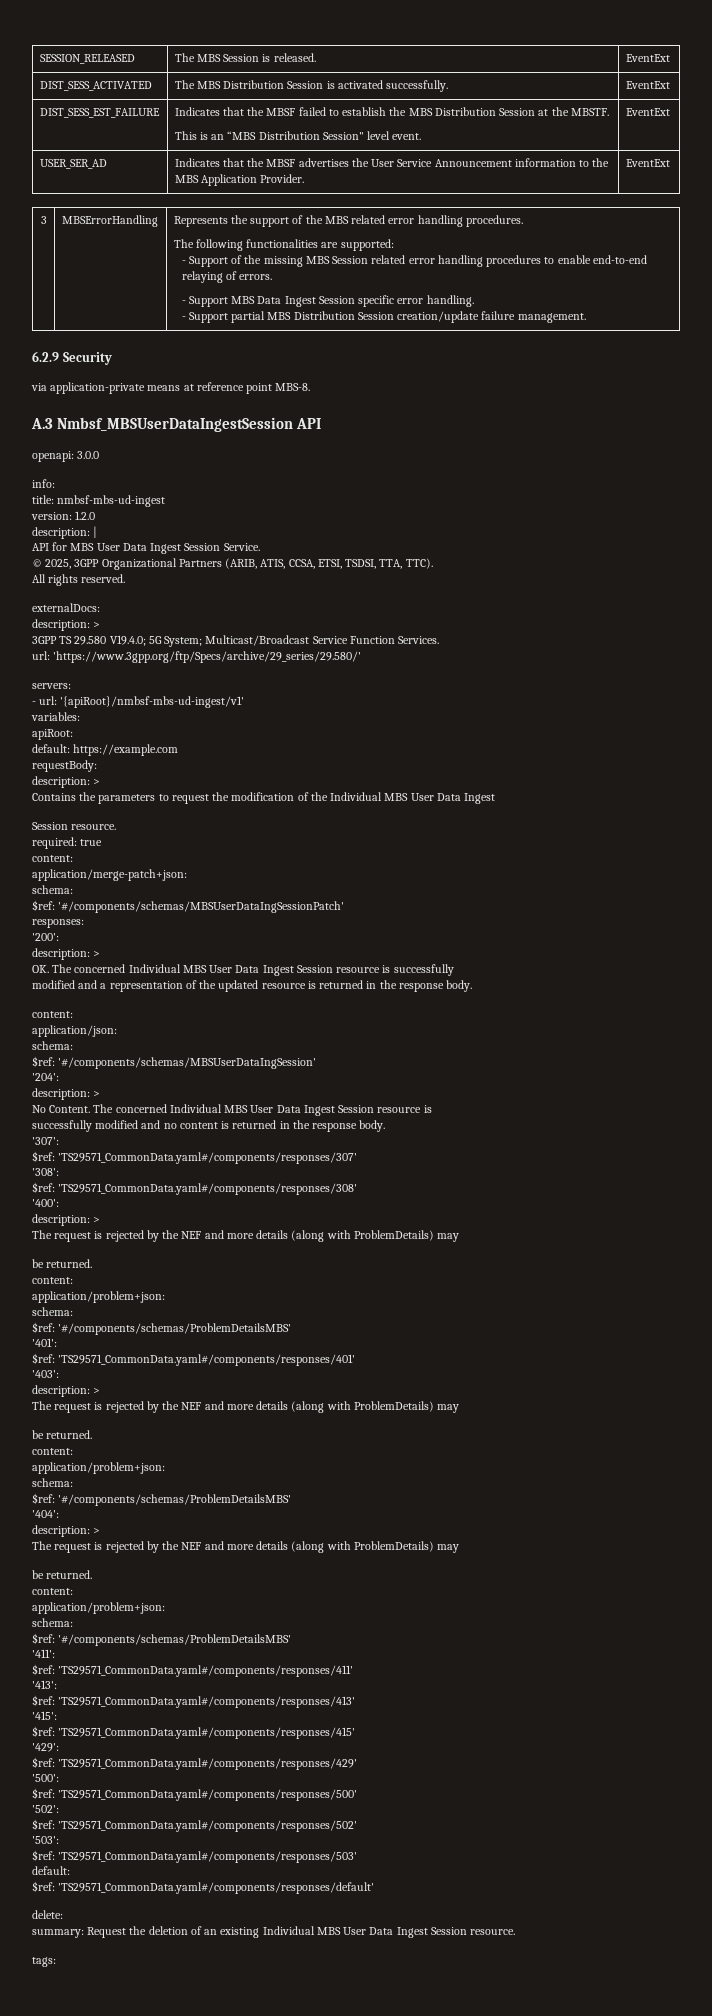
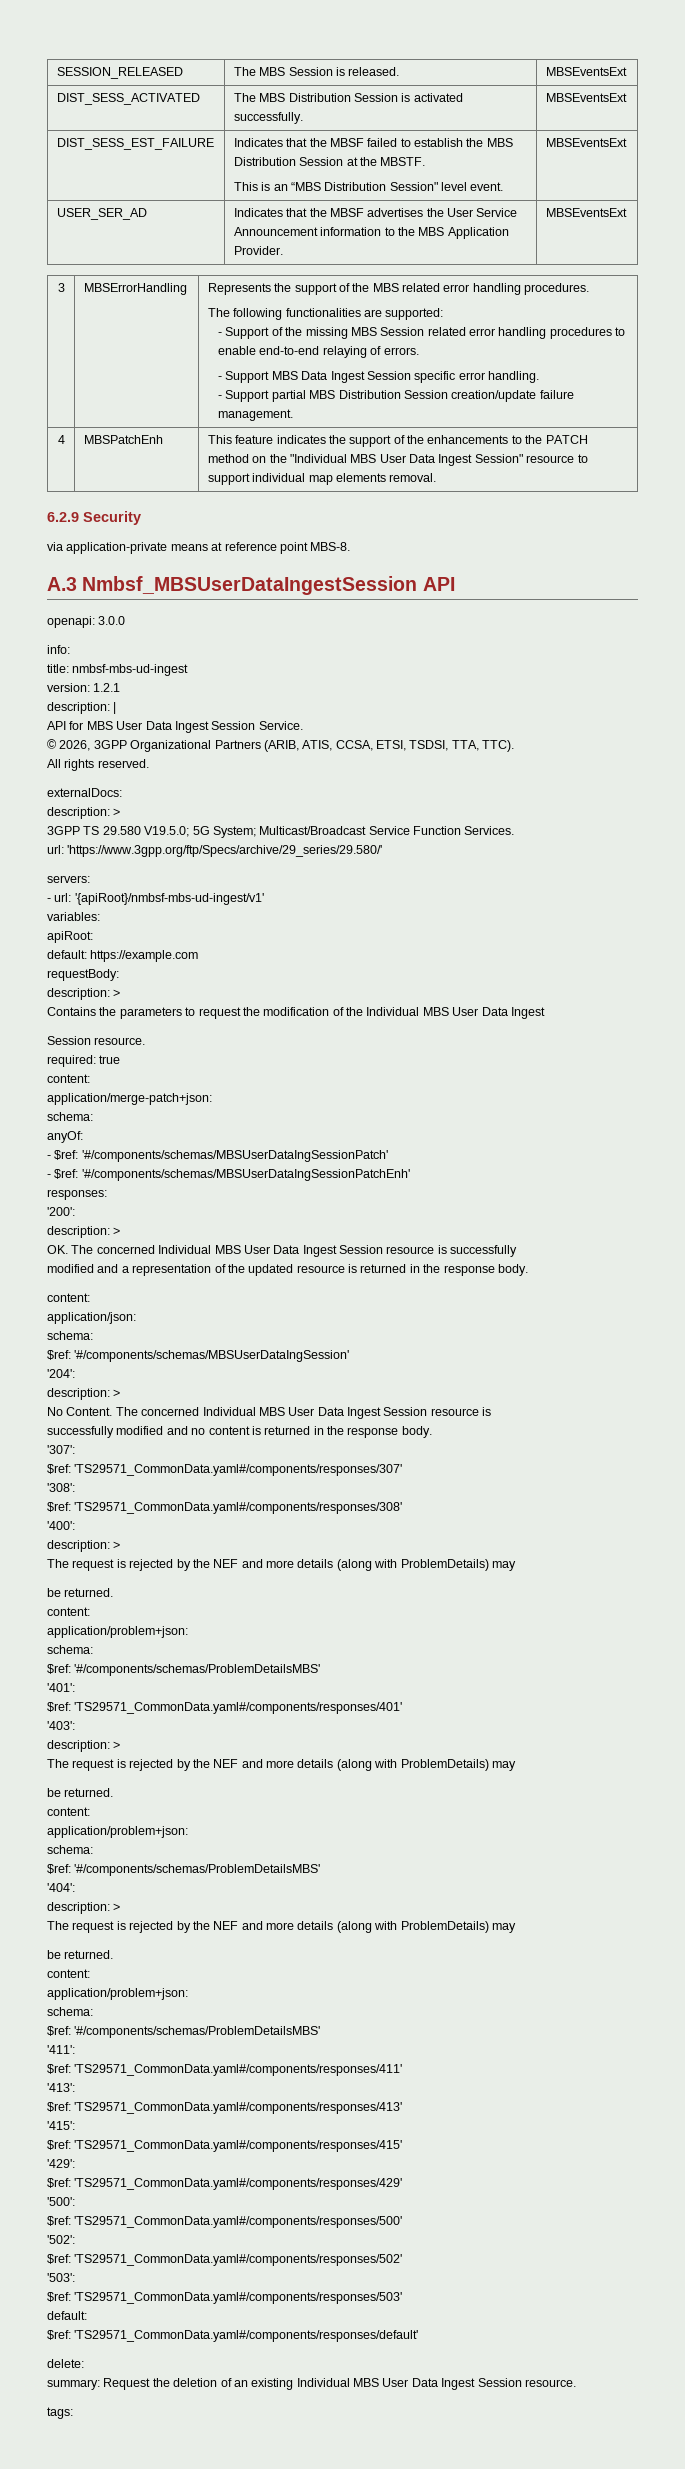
[625,54,670,62] EventExt -> [545,67,627,76] MBSEventsExt
[625,81,670,89] EventExt -> [545,93,627,102] MBSEventsExt
[625,108,670,116] EventExt -> [545,138,627,147] MBSEventsExt
[625,159,670,167] EventExt -> [545,208,627,217] MBSEventsExt
(586, 318) none -> [57,435,65,444] [83,435,163,444] [207,435,588,447] [207,454,588,466] [207,473,437,485] // 4 | MBSPatchEnh | This feature indicates the support of the enhancements to the PATCH method on the "Individual MBS User Data Ingest Session" resource to support individual map elements removal.
[75,511,96,520] 1.2.0 -> [93,683,121,692] 1.2.1
[45,559,72,569] 2025, -> [59,740,91,751] 2026,
[109,635,146,646] V19.4.0; -> [144,826,190,837] V19.5.0;
(73, 889) none -> [47,1131,83,1143] [47,1155,51,1159] anyOf: // -
(345, 907) none -> [47,1169,410,1181] // - $ref: '#/components/schemas/MBSUserDataIngSessionPatchEnh'

